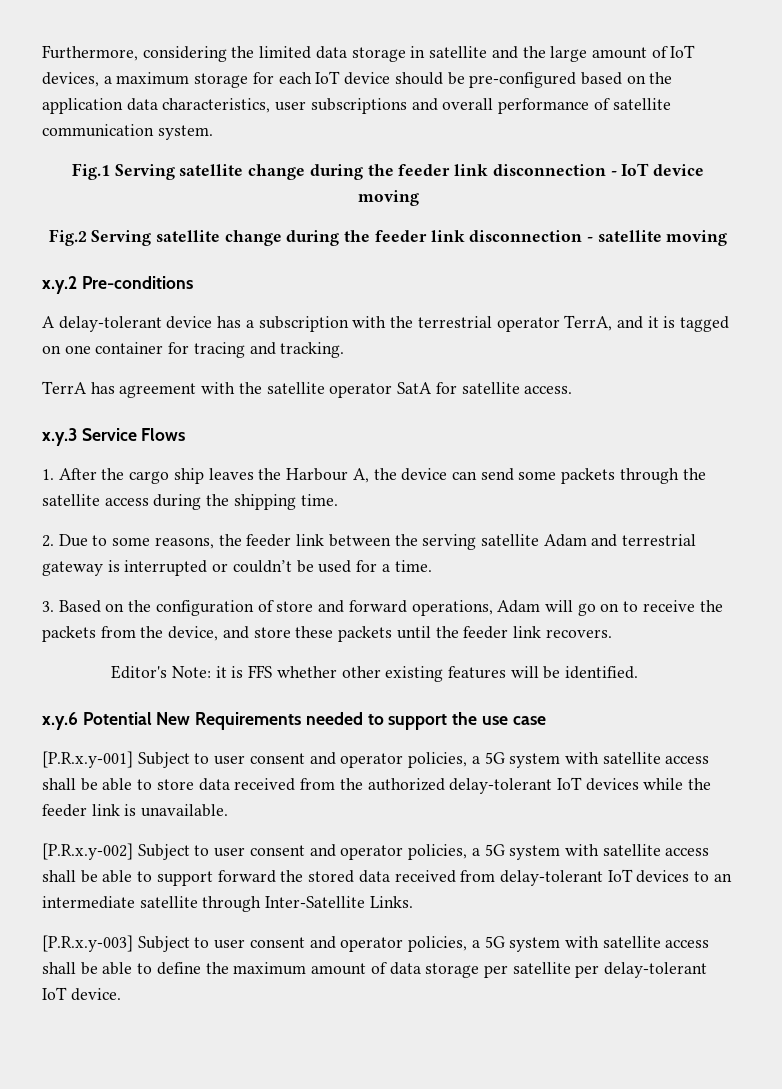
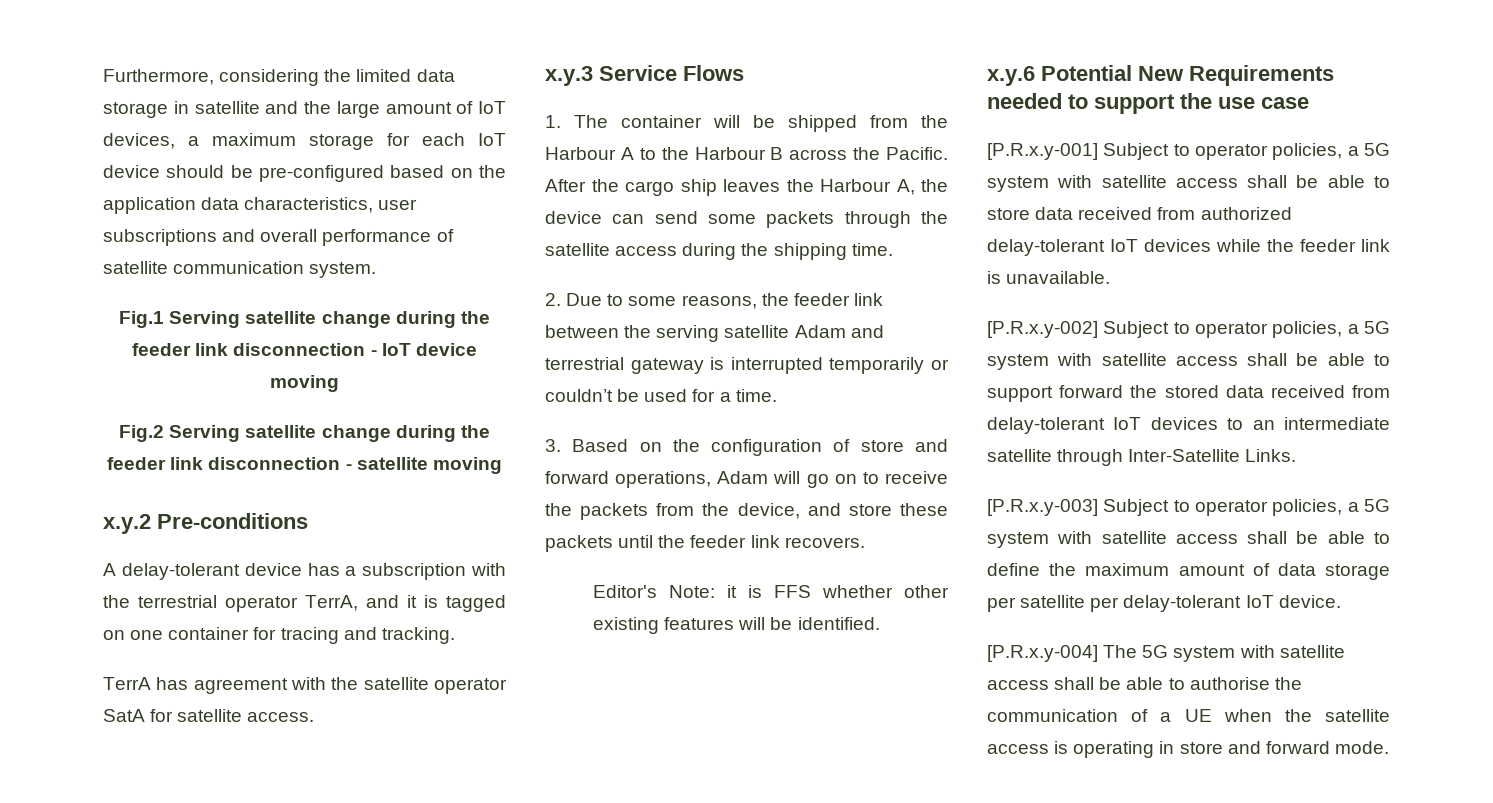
(54, 474) none -> [574,115,948,132] [545,147,948,160] The container will be shipped from the Harbour A to the Harbour B across the Pacific.
(208, 568) none -> [829,357,925,374] temporarily
[214,752,336,765] user consent and -> (1190, 150) none
[339,778,363,790] the -> (1196, 213) none
[214,844,336,857] user consent and -> (1190, 328) none
[214,936,336,949] user consent and -> (1190, 506) none
(121, 994) none -> [987,645,1345,662] [987,677,1302,690] [987,709,1390,722] [987,741,1389,758] // [P.R.x.y-004] The 5G system with satellite access shall be able to authorise the communication of a UE when the satellite access is operating in store and forward mode.

